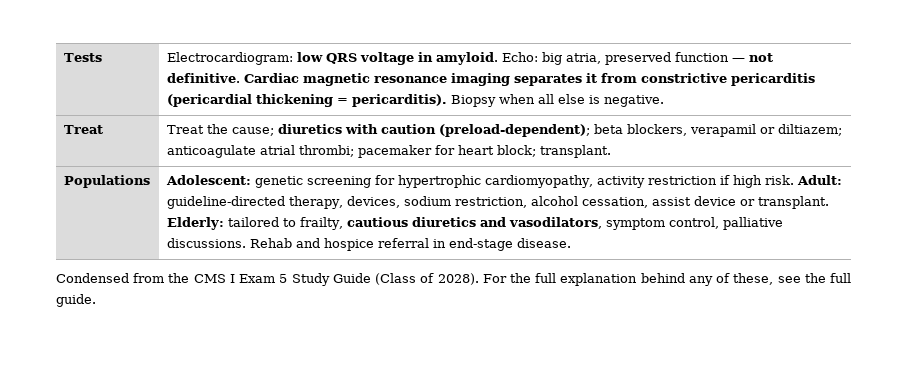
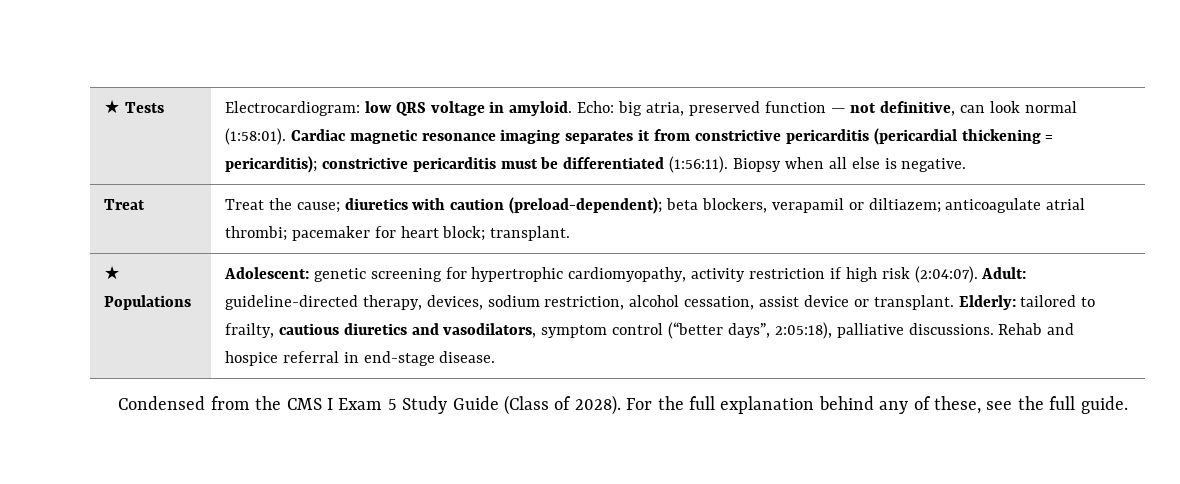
(64, 57) none -> [104,99,121,114] ★
[167,73,241,83] definitive. -> [880,101,1077,116] [225,128,287,145] definitive, can look normal (1:58:01).
[352,94,448,107] pericarditis). -> [225,156,729,173] pericarditis); constrictive pericarditis must be differentiated (1:56:11).
(612, 151) none -> [104,265,121,280] ★
[765,175,795,185] risk. -> [881,266,978,283] risk (2:04:07).
[669,217,720,229] control, -> [612,322,832,339] control (“better days”, 2:05:18),

